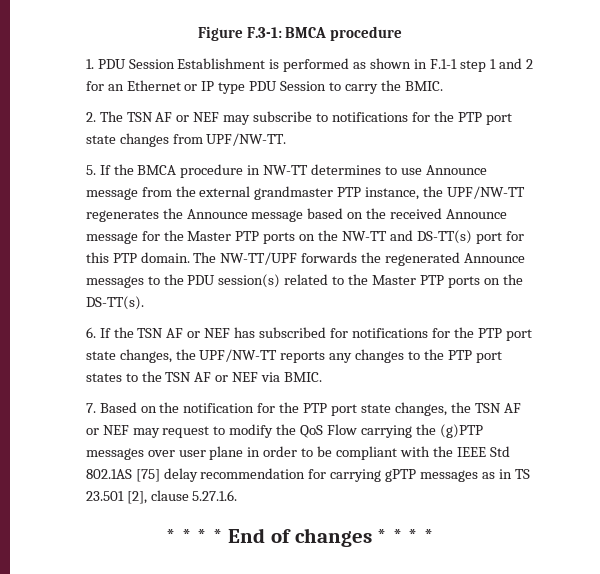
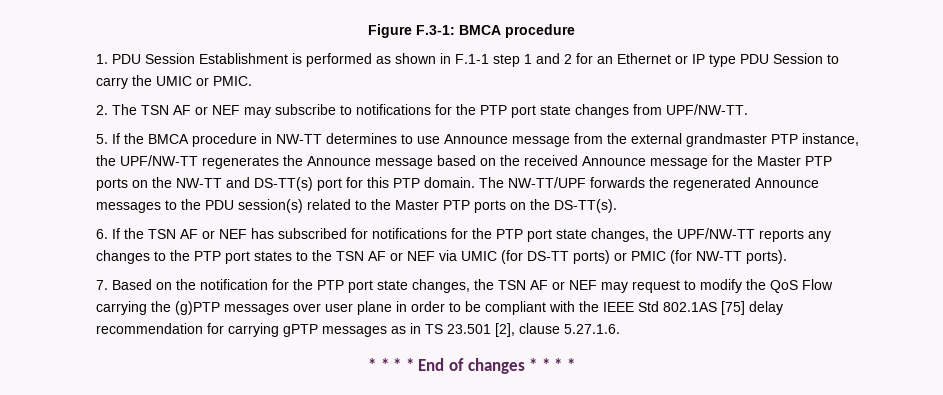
[404,81,443,91] BMIC. -> [155,76,252,86] UMIC or PMIC.
[284,372,323,382] BMIC. -> [460,250,787,264] UMIC (for DS-TT ports) or PMIC (for NW-TT ports).

